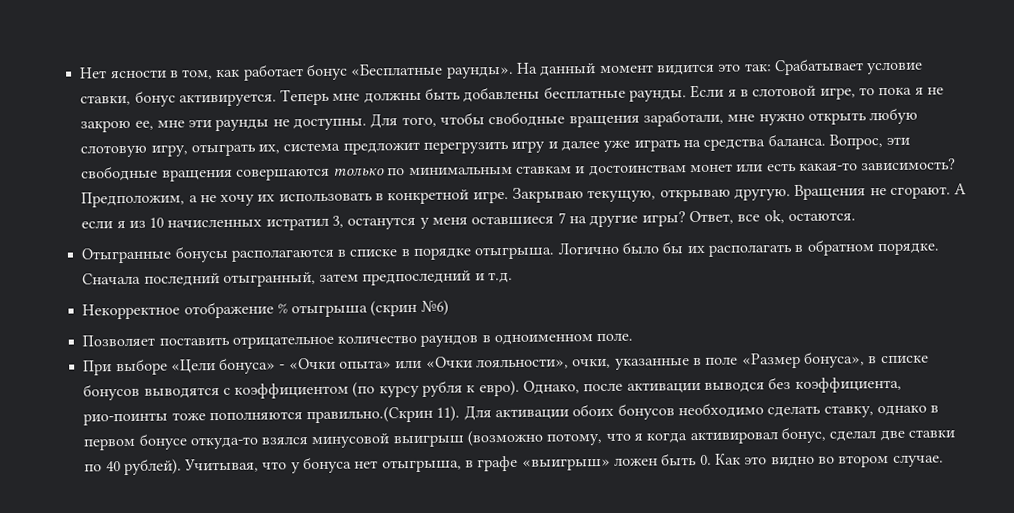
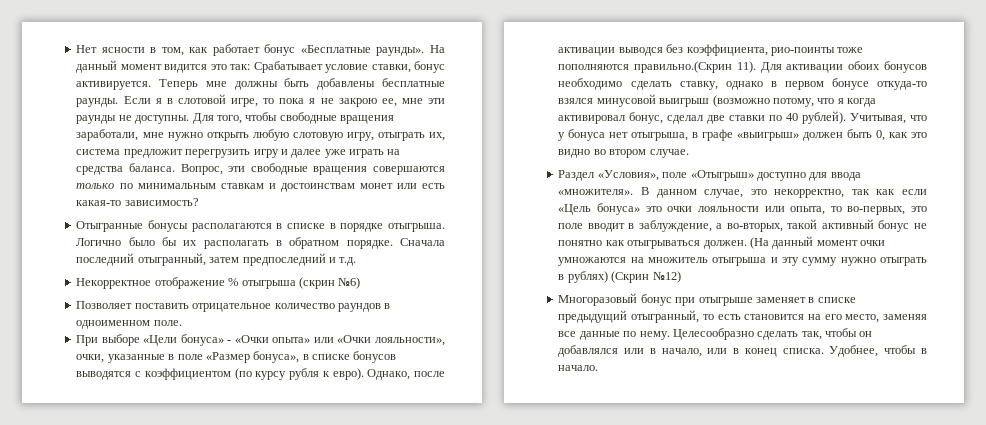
[81,183,968,208] [81,210,856,231] Предположим, а не хочу их использовать в конкретной игре. Закрываю текущую, открываю другую. Вращения не сгорают. А если я из 10 начисленных истратил 3, останутся у меня оставшиеся 7 на другие игры? Ответ, все ok, остаются. -> (199, 202) none
[614,453,741,466] ложен быть 0. Как -> [803,129,909,141] должен быть 0, как
(944, 460) none -> [558,170,861,181] [558,187,927,198] [558,203,927,215] [558,219,927,232] [558,236,886,249] [558,257,927,266] [558,271,681,283] [558,293,856,306] [558,310,927,323] [558,328,873,340] [558,345,927,357] [558,365,599,371] // Раздел «Условия», поле «Отыгрыш» доступно для ввода «множителя». В данном случае, это некорректно, так как если «Цель бонуса» это очки лояльности или опыта, то во-первых, это поле вводит в заблуждение, а во-вторых, такой активный бонус не понятно как отыгрываться должен. (На данный момент очки умножаются на множитель отыгрыша и эту сумму нужно отыграть в рублях) (Скрин №12) // Многоразовый бонус при отыгрыше заменяет в списке предыдущий отыгранный, то есть становится на его место, заменяя все данные по нему. Целесообразно сделать так, чтобы он добавлялся или в начало, или в конец списка. Удобнее, чтобы в начало.

